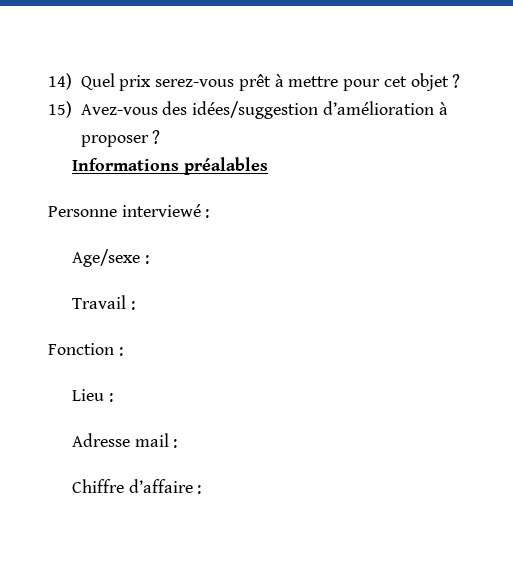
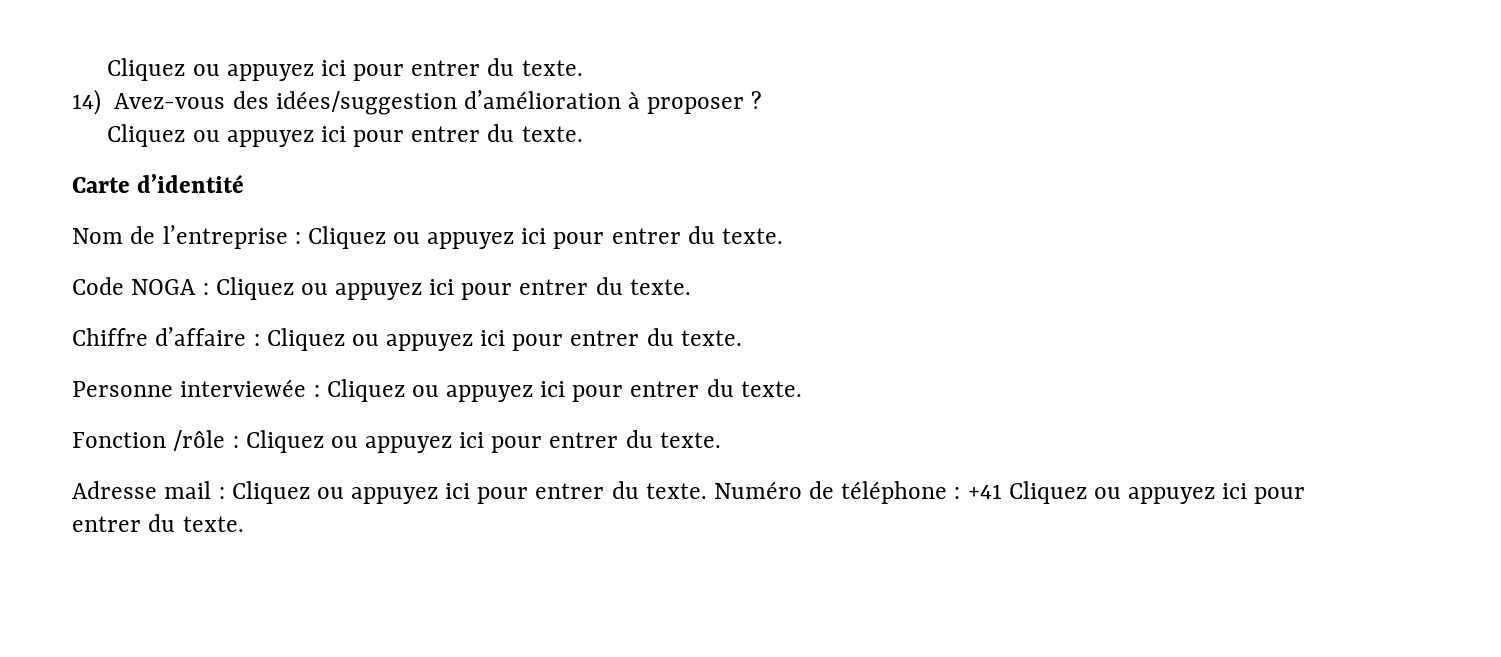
[47,73,461,91] [47,101,72,118] 14) Quel prix serez-vous prêt à mettre pour cet objet ? // 15) -> [107,58,583,81] [72,89,102,115] Cliquez ou appuyez ici pour entrer du texte. // 14)
[71,157,268,175] Informations préalables -> [107,124,583,147] [72,174,245,193] [72,225,783,249] [72,277,691,300] [72,327,742,351] Cliquez ou appuyez ici pour entrer du texte. // Carte d’identité // Nom de l’entreprise : Cliquez ou appuyez ici pour entrer du texte. // Code NOGA : Cliquez ou appuyez ici pour entrer du texte. // Chiffre d’affaire : Cliquez ou appuyez ici pour entrer du texte.
[121,204,210,218] [71,249,149,267] [71,295,135,310] interviewé : // Age/sexe : // Travail : -> [180,379,802,402] interviewée : Cliquez ou appuyez ici pour entrer du texte.
[118,347,123,356] [71,389,113,402] [71,433,178,448] [71,479,202,494] : // Lieu : // Adresse mail : // Chiffre d’affaire : -> [173,430,721,453] [72,481,1306,504] [72,514,244,532] /rôle : Cliquez ou appuyez ici pour entrer du texte. // Adresse mail : Cliquez ou appuyez ici pour entrer du texte. Numéro de téléphone : +41 Cliquez ou appuyez ici pour entrer du texte.

